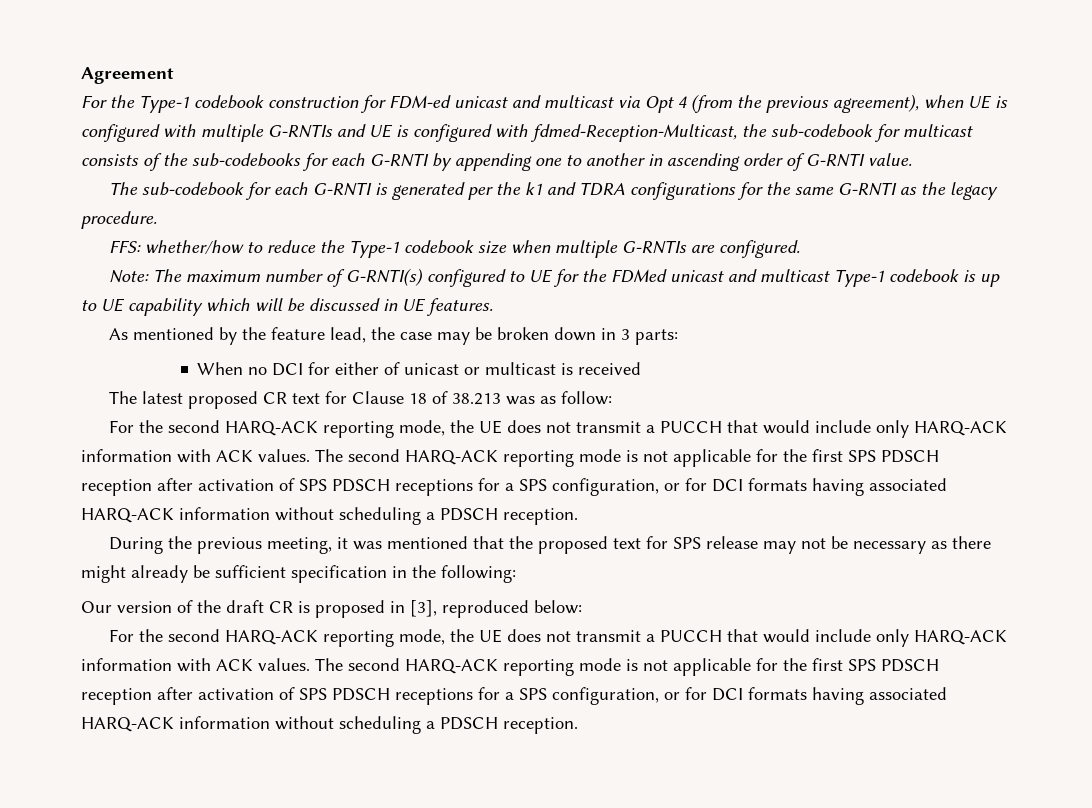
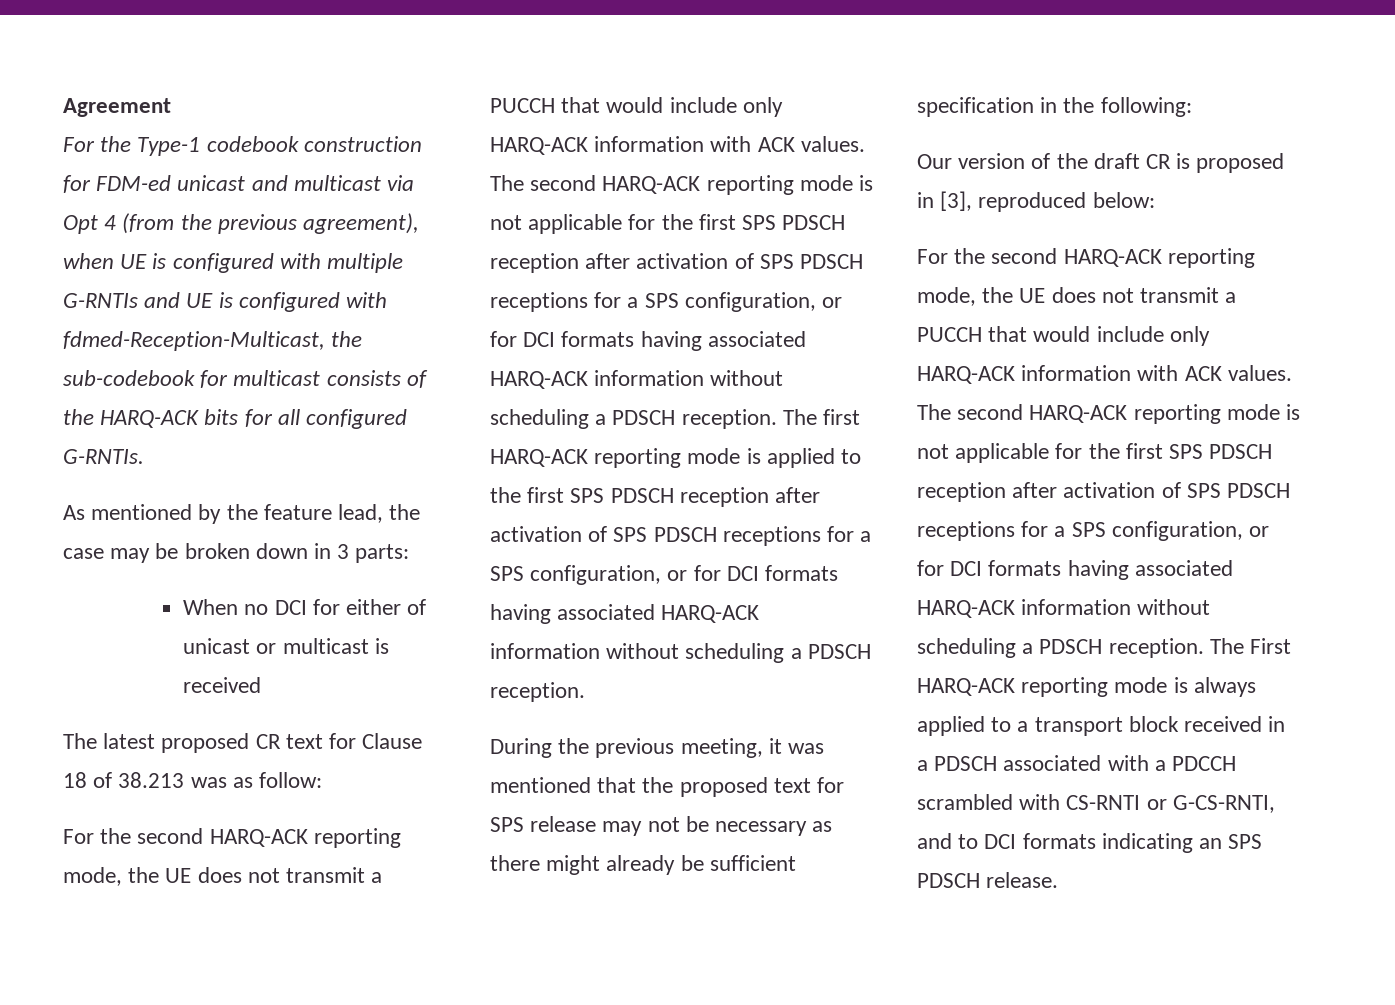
[192,153,912,171] [109,182,999,200] [81,211,157,229] [109,240,801,258] [109,268,1001,287] [81,298,493,316] sub-codebooks for each G-RNTI by appending one to another in ascending order of G-RNTI value. // The sub-codebook for each G-RNTI is generated per the k1 and TDRA configurations for the same G-RNTI as the legacy procedure. // FFS: whether/how to reduce the Type-1 codebook size when multiple G-RNTIs are configured. // Note: The maximum number of G-RNTI(s) configured to UE for the FDMed unicast and multicast Type-1 codebook is up to UE capability which will be discussed in UE features. -> [100,409,408,429] [63,449,144,464] HARQ-ACK bits for all configured G-RNTIs.
(578, 516) none -> [782,409,861,425] [490,448,862,468] [490,487,821,507] [490,526,872,546] [490,565,839,585] [490,604,760,624] [490,643,871,663] [490,682,585,702] The first HARQ-ACK reporting mode is applied to the first SPS PDSCH reception after activation of SPS PDSCH receptions for a SPS configuration, or for DCI formats having associated HARQ-ACK information without scheduling a PDSCH reception.
(578, 725) none -> [1209,638,1292,654] [917,677,1256,697] [917,716,1286,736] [917,755,1237,771] [917,794,1275,813] [917,833,1263,853] [917,872,1059,888] The First HARQ-ACK reporting mode is always applied to a transport block received in a PDSCH associated with a PDCCH scrambled with CS-RNTI or G-CS-RNTI, and to DCI formats indicating an SPS PDSCH release.

